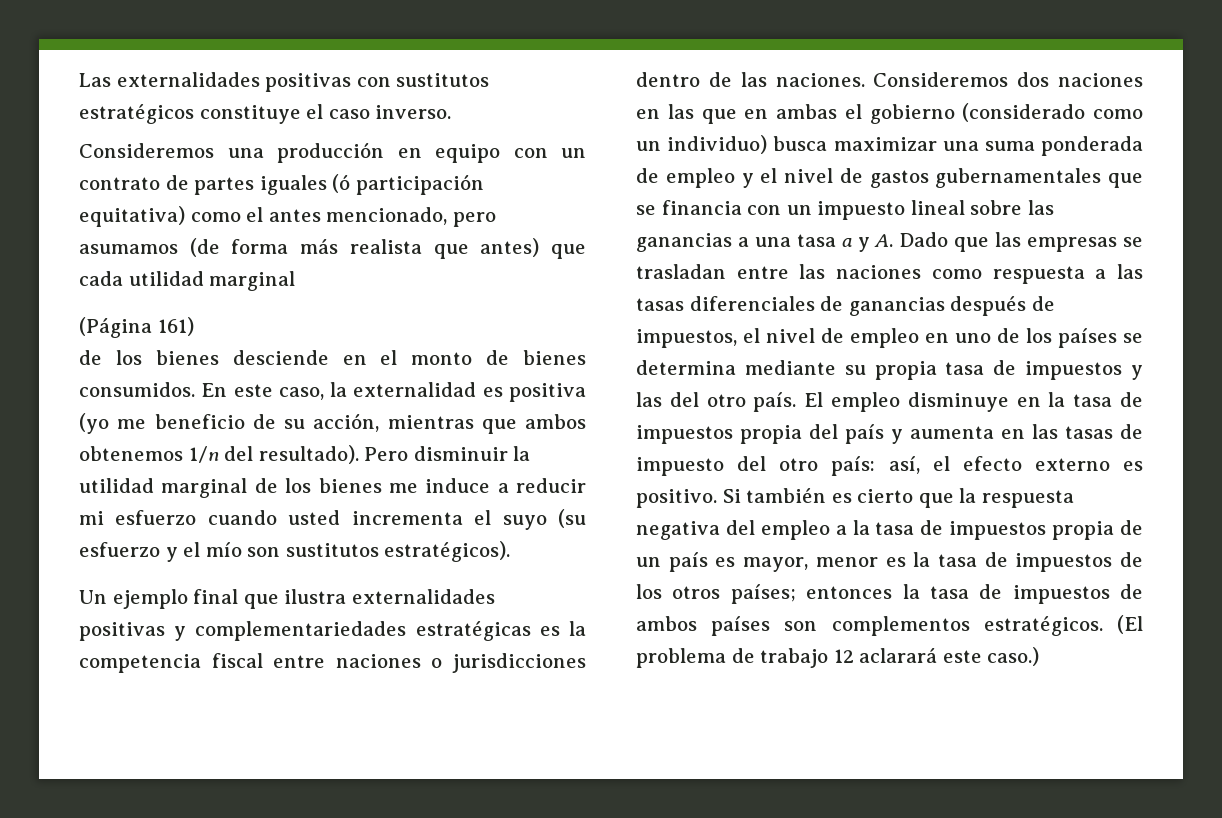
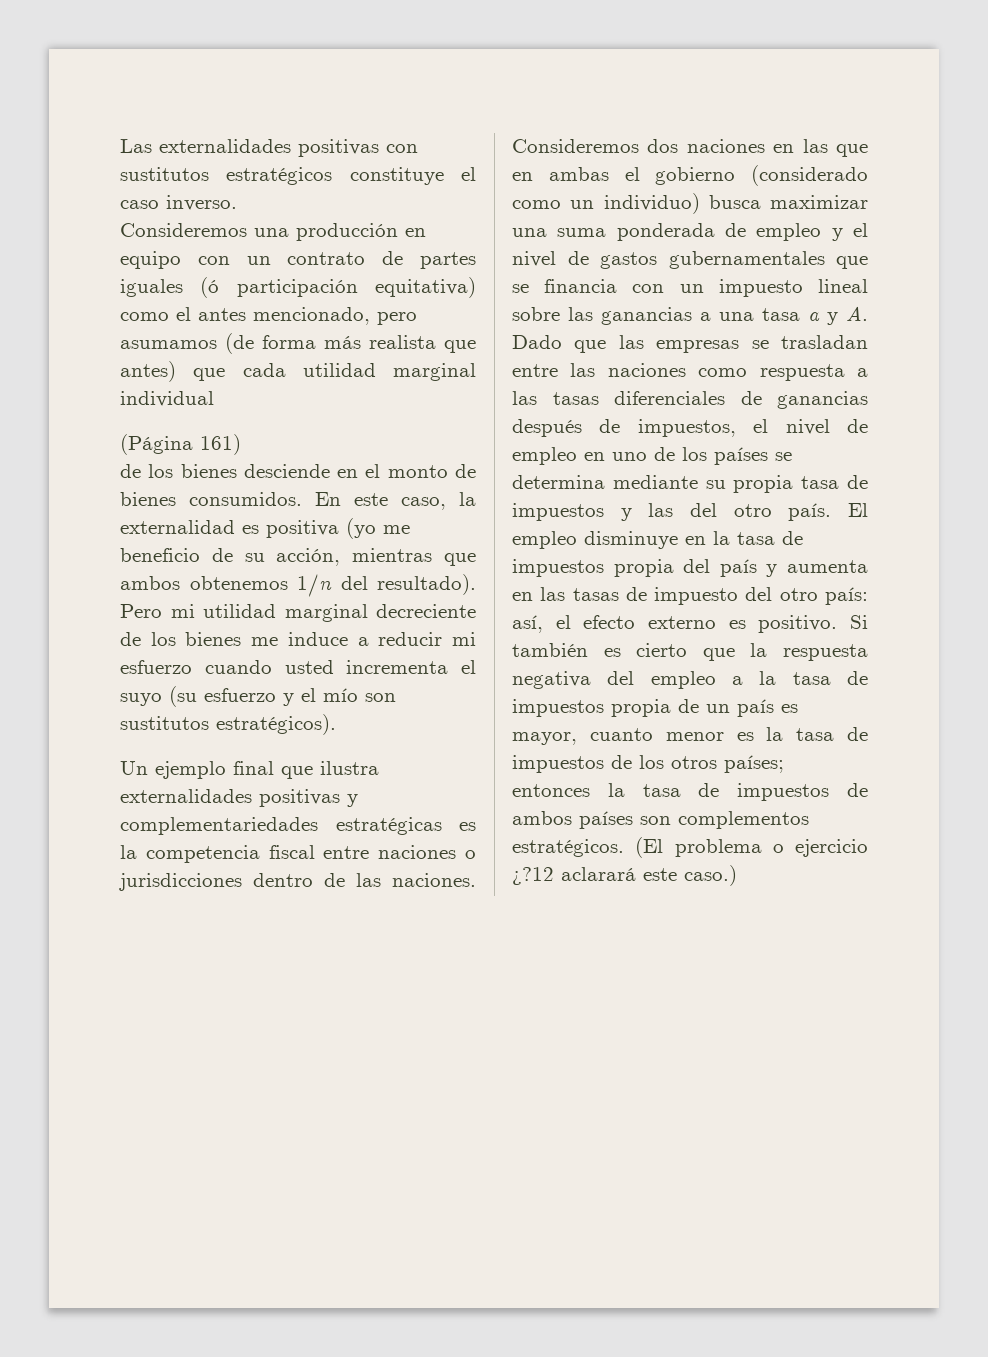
(296, 281) none -> [120,391,214,407] individual
[413,446,531,461] [79,478,248,498] disminuir la utilidad marginal -> [170,604,476,622] mi utilidad marginal decreciente
(809, 564) none -> [589,728,653,741] cuanto
[731,648,854,668] de trabajo 12 -> [772,839,868,857] [512,867,554,885] o ejercicio ¿?12

